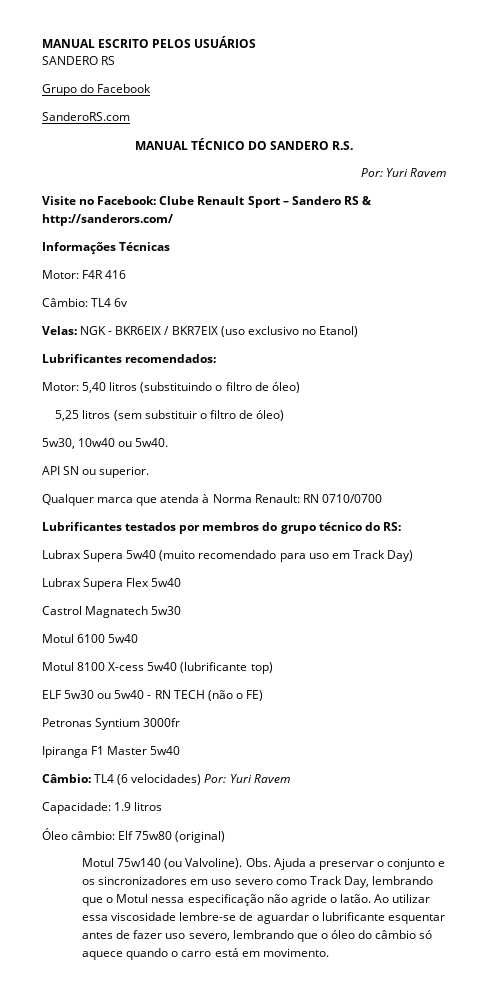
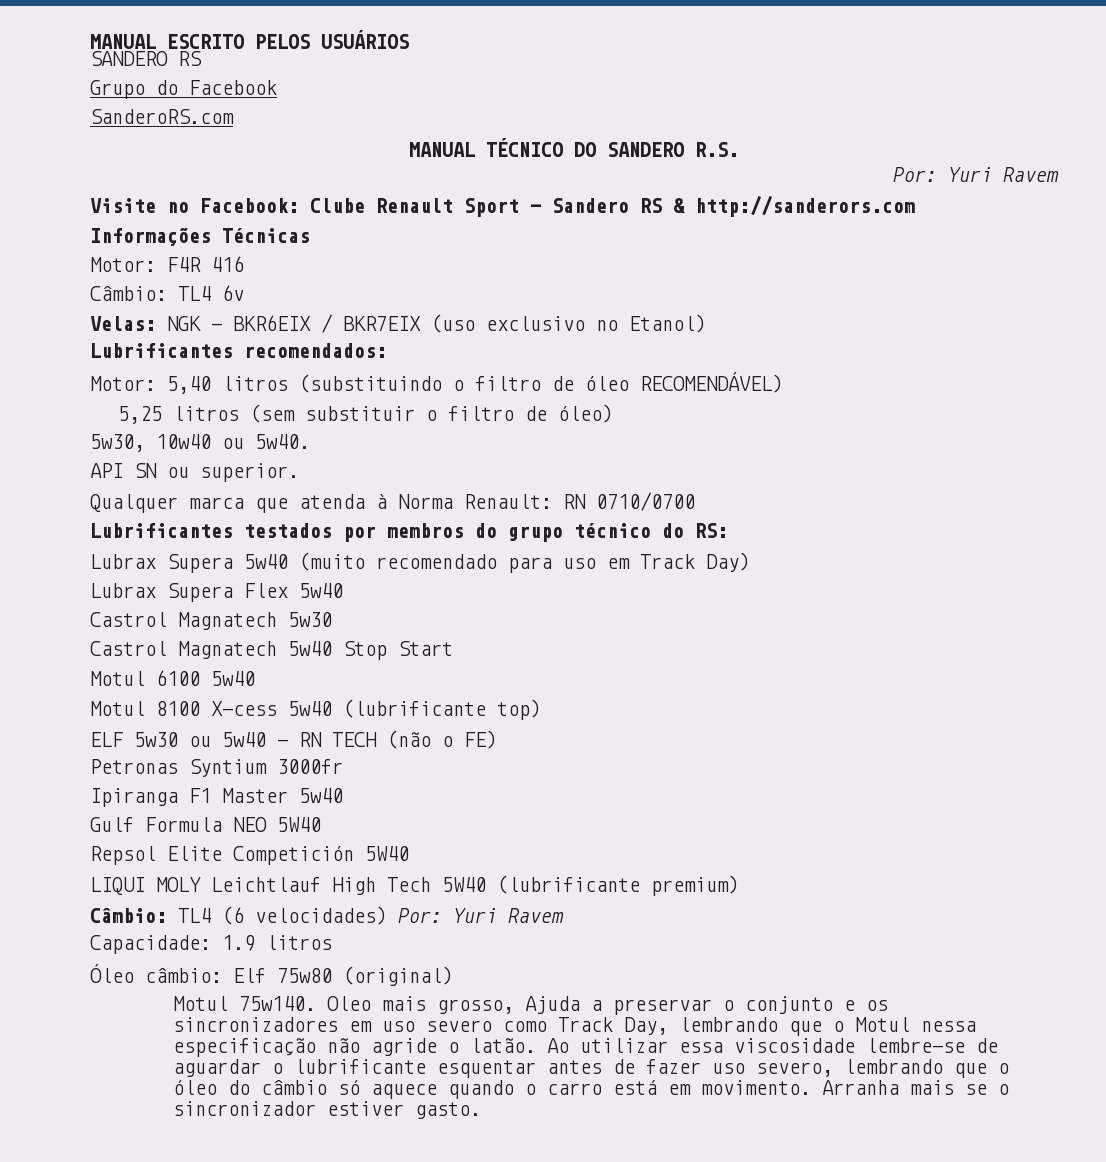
[42,214,173,226] http://sanderors.com/ -> [695,196,915,217] http://sanderors.com
[271,382,300,393] óleo) -> [585,372,783,393] óleo RECOMENDÁVEL)
(182, 610) none -> [90,641,453,660] // Castrol Magnatech 5w40 Stop Start
(181, 750) none -> [90,817,321,832] [90,846,409,865] [90,875,739,896] // Gulf Formula NEO 5W40 // Repsol Elite Competición 5W40 // LIQUI MOLY Leichtlauf High Tech 5W40 (lubrificante premium)
[117,858,271,869] 75w140 (ou Valvoline). Obs. -> [239,996,515,1014] 75w140. Oleo mais grosso,
(329, 952) none -> [822,1080,1010,1095] [173,1101,482,1119] Arranha mais se o sincronizador estiver gasto.

